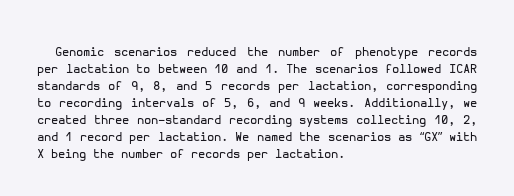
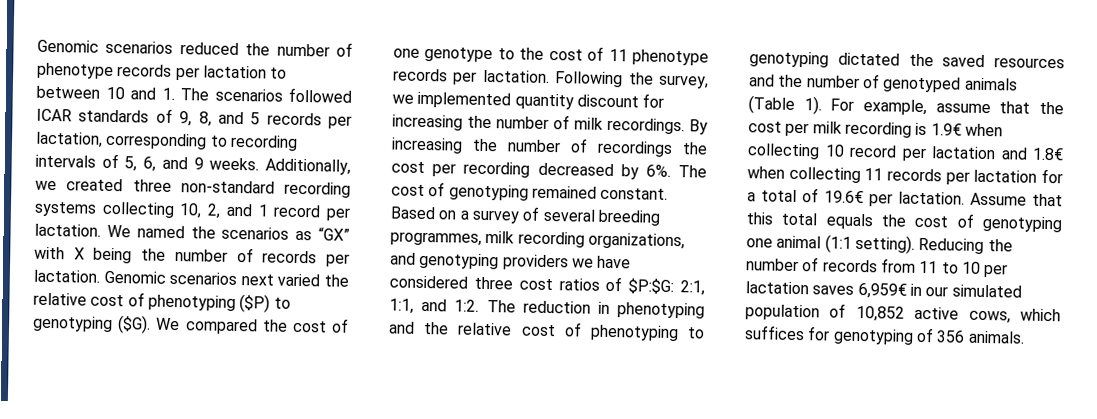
(345, 153) none -> [103,270,349,287] [33,292,291,313] [32,315,349,335] [393,46,709,66] [393,68,709,89] [392,91,665,110] [392,114,708,135] [391,137,708,157] [391,161,707,180] [391,182,669,201] [390,206,660,226] [390,230,685,250] [390,252,632,271] [389,275,705,296] [389,298,705,319] [388,321,705,342] [749,51,1065,69] [749,74,1018,93] [748,95,1064,116] [748,121,1003,138] [747,143,1064,162] [747,166,1063,185] [747,188,1063,207] [746,212,1062,233] [746,234,1013,255] [746,257,1009,278] [745,281,1022,299] [745,303,1061,324] [744,325,1025,345] Genomic scenarios next varied the relative cost of phenotyping ($P) to genotyping ($G). We compared the cost of one genotype to the cost of 11 phenotype records per lactation. Following the survey, we implemented quantity discount for increasing the number of milk recordings. By increasing the number of recordings the cost per recording decreased by 6%. The cost of genotyping remained constant. Based on a survey of several breeding programmes, milk recording organizations, and genotyping providers we have considered three cost ratios of $P:$G: 2:1, 1:1, and 1:2. The reduction in phenotyping and the relative cost of phenotyping to genotyping dictated the saved resources and the number of genotyped animals (Table 1). For example, assume that the cost per milk recording is 1.9€ when collecting 10 record per lactation and 1.8€ when collecting 11 records per lactation for a total of 19.6€ per lactation. Assume that this total equals the cost of genotyping one animal (1:1 setting). Reducing the number of records from 11 to 10 per lactation saves 6,959€ in our simulated population of 10,852 active cows, which suffices for genotyping of 356 animals.

